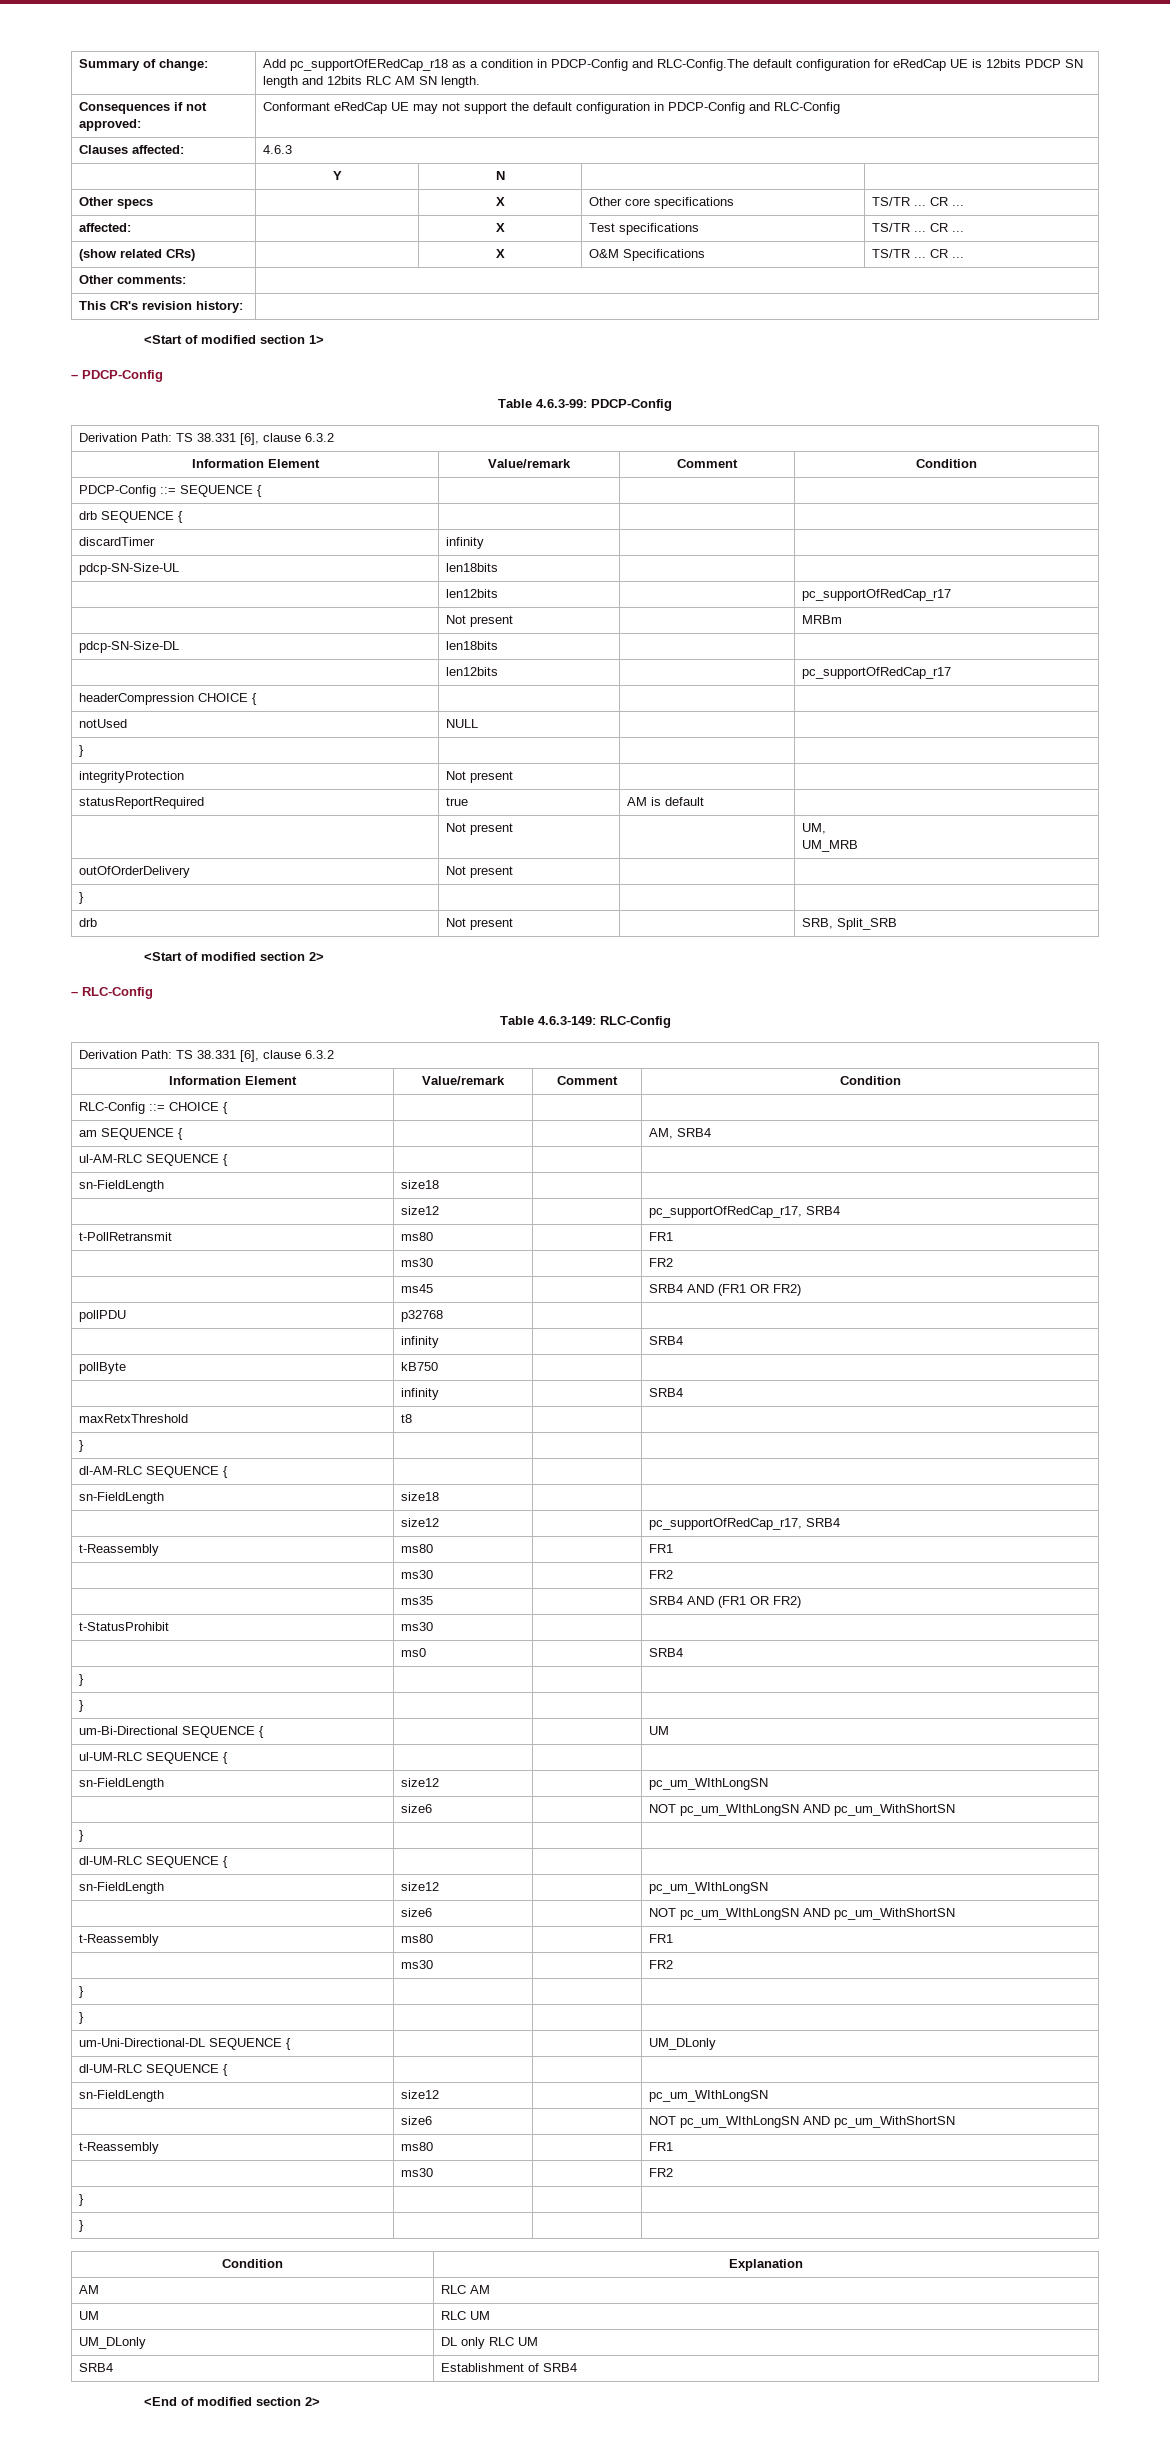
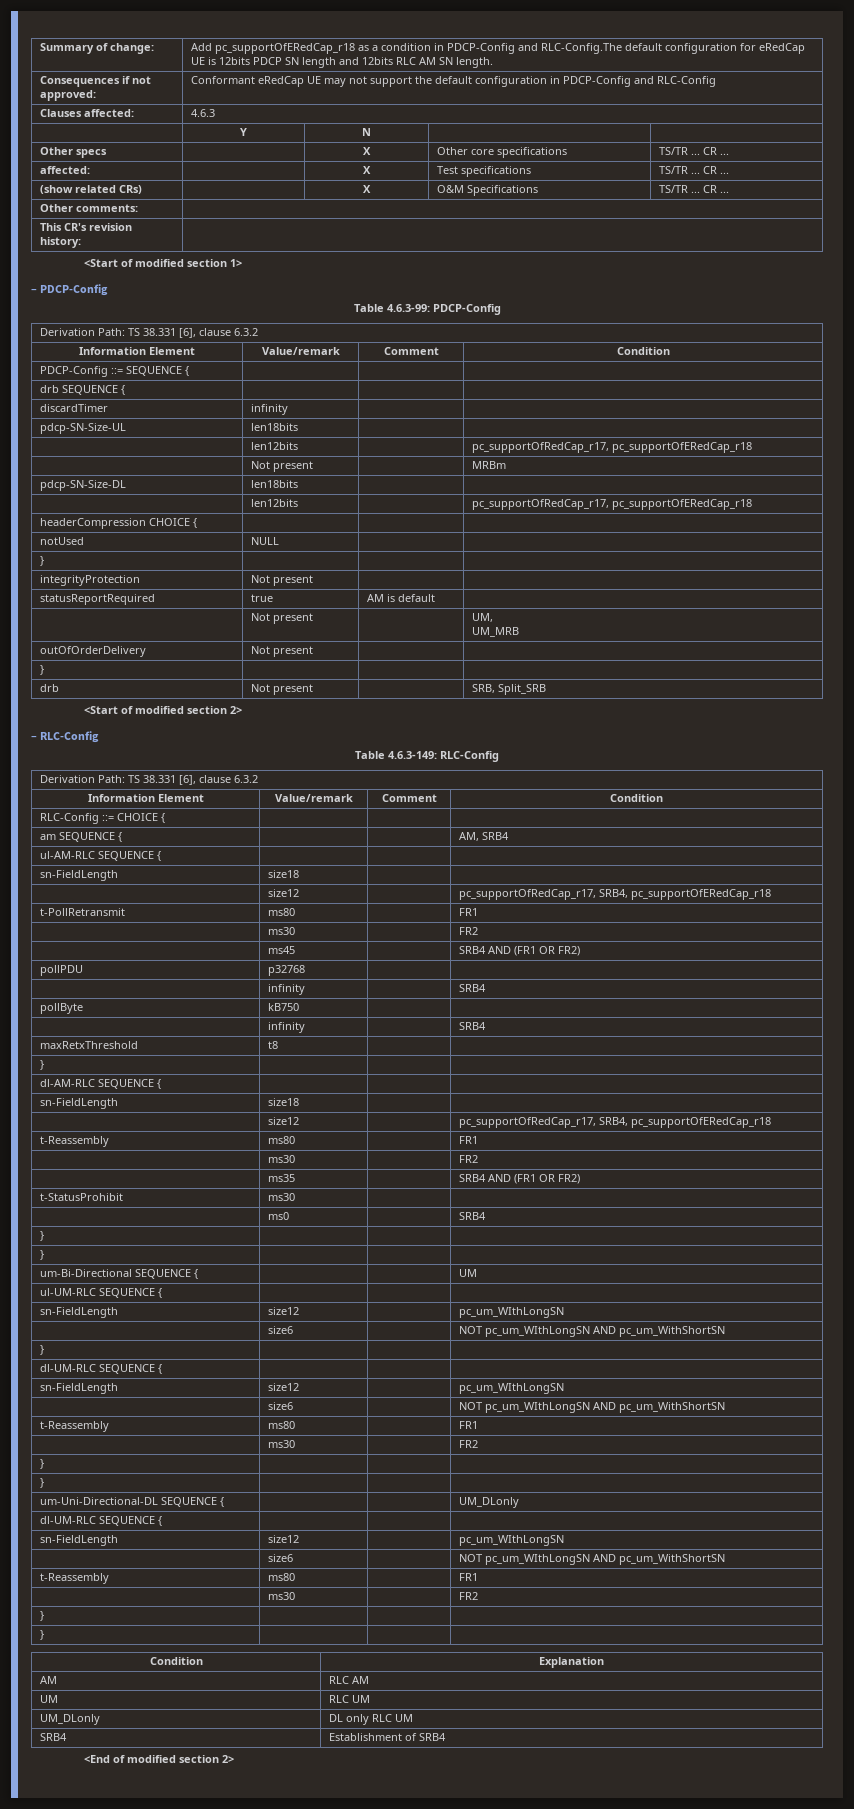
[802,589,952,601] pc_supportOfRedCap_r17 -> [471,442,752,453] pc_supportOfRedCap_r17, pc_supportOfERedCap_r18
[802,667,952,679] pc_supportOfRedCap_r17 -> [471,499,752,510] pc_supportOfRedCap_r17, pc_supportOfERedCap_r18
[806,1206,841,1215] SRB4 -> [598,889,771,900] SRB4, pc_supportOfERedCap_r18
[806,1518,841,1527] SRB4 -> [598,1117,771,1128] SRB4, pc_supportOfERedCap_r18

